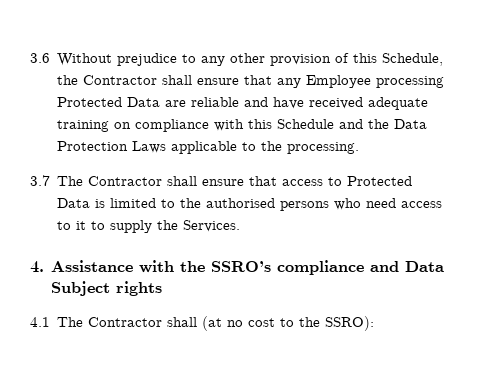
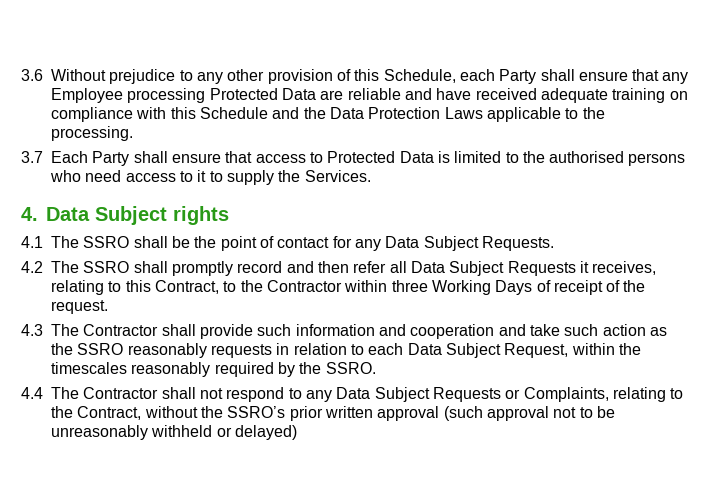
[57,75,158,85] the Contractor -> [459,69,537,84] each Party
[57,176,163,186] The Contractor -> [51,151,130,166] Each Party
[51,260,400,275] Assistance with the SSRO’s compliance and -> (38, 214) none
[88,316,375,331] Contractor shall (at no cost to the SSRO): -> [83,236,554,251] [21,261,657,276] [51,280,646,295] [51,300,108,314] [21,324,667,339] [51,343,641,358] [51,362,376,377] [21,387,684,402] [51,406,615,421] [51,425,297,440] SSRO shall be the point of contact for any Data Subject Requests. // 4.2 The SSRO shall promptly record and then refer all Data Subject Requests it receives, relating to this Contract, to the Contractor within three Working Days of receipt of the request. // 4.3 The Contractor shall provide such information and cooperation and take such action as the SSRO reasonably requests in relation to each Data Subject Request, within the timescales reasonably required by the SSRO. // 4.4 The Contractor shall not respond to any Data Subject Requests or Complaints, relating to the Contract, without the SSRO’s prior written approval (such approval not to be unreasonably withheld or delayed)

